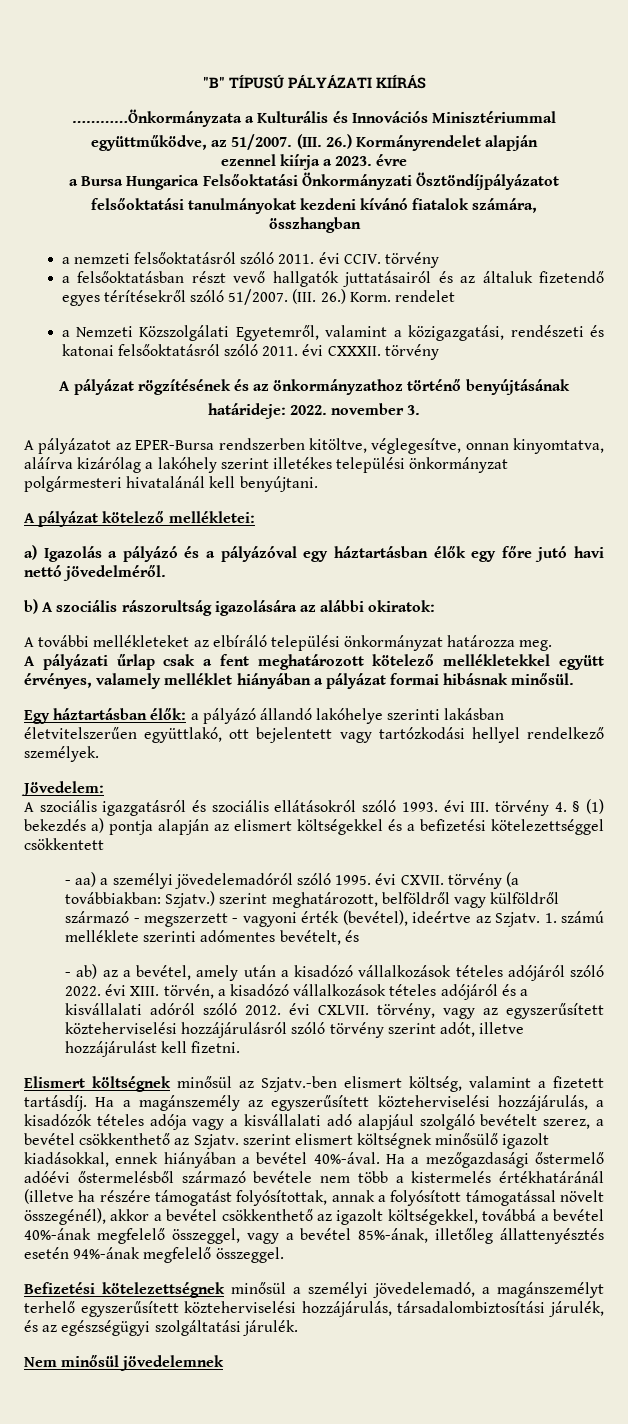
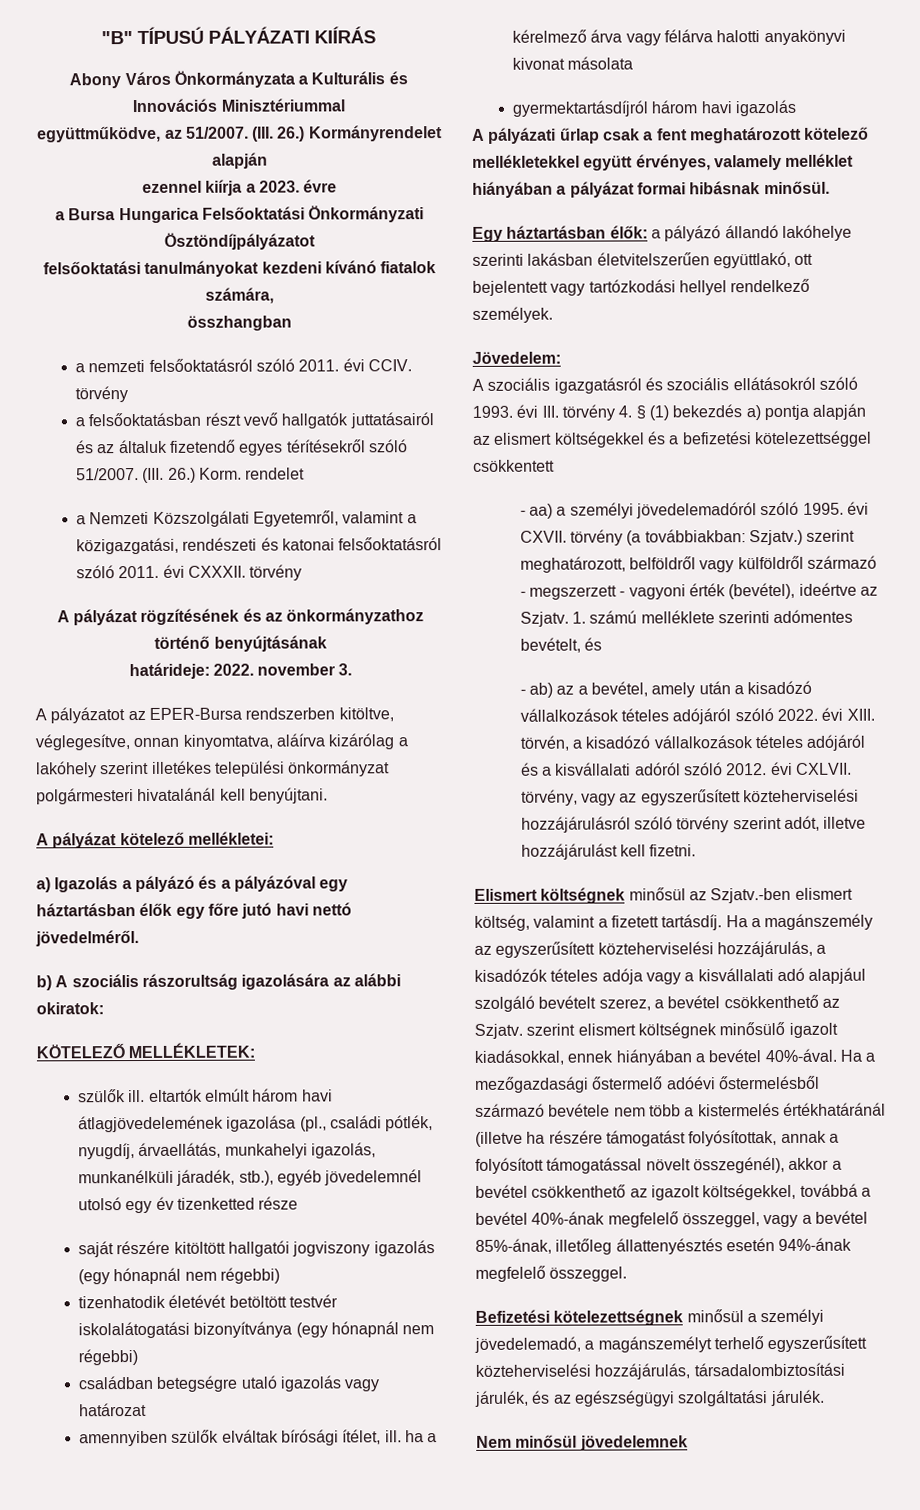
[72,109,243,127] …………Önkormányzata -> [69,70,295,89] Abony Város Önkormányzata
[24,635,553,651] A további mellékleteket az elbíráló települési önkormányzat határozza meg. -> [36,1042,256,1059] [77,1088,333,1103] [77,1115,434,1133] [77,1142,376,1160] [77,1169,423,1186] [77,1196,299,1214] [77,1240,435,1258] [77,1267,280,1285] [77,1294,338,1309] [77,1321,435,1339] [77,1349,138,1366] [77,1375,380,1392] [78,1402,147,1417] [78,1429,438,1447] [511,29,846,46] [511,56,634,70] [511,99,796,117] KÖTELEZŐ MELLÉKLETEK: // szülők ill. eltartók elmúlt három havi átlagjövedelemének igazolása (pl., családi pótlék, nyugdíj, árvaellátás, munkahelyi igazolás, munkanélküli járadék, stb.), egyéb jövedelemnél utolsó egy év tizenketted része // saját részére kitöltött hallgatói jogviszony igazolás (egy hónapnál nem régebbi) // tizenhatodik életévét betöltött testvér iskolalátogatási bizonyítványa (egy hónapnál nem régebbi) // családban betegségre utaló igazolás vagy határozat // amennyiben szülők elváltak bírósági ítélet, ill. ha a kérelmező árva vagy félárva halotti anyakönyvi kivonat másolata // gyermektartásdíjról három havi igazolás

